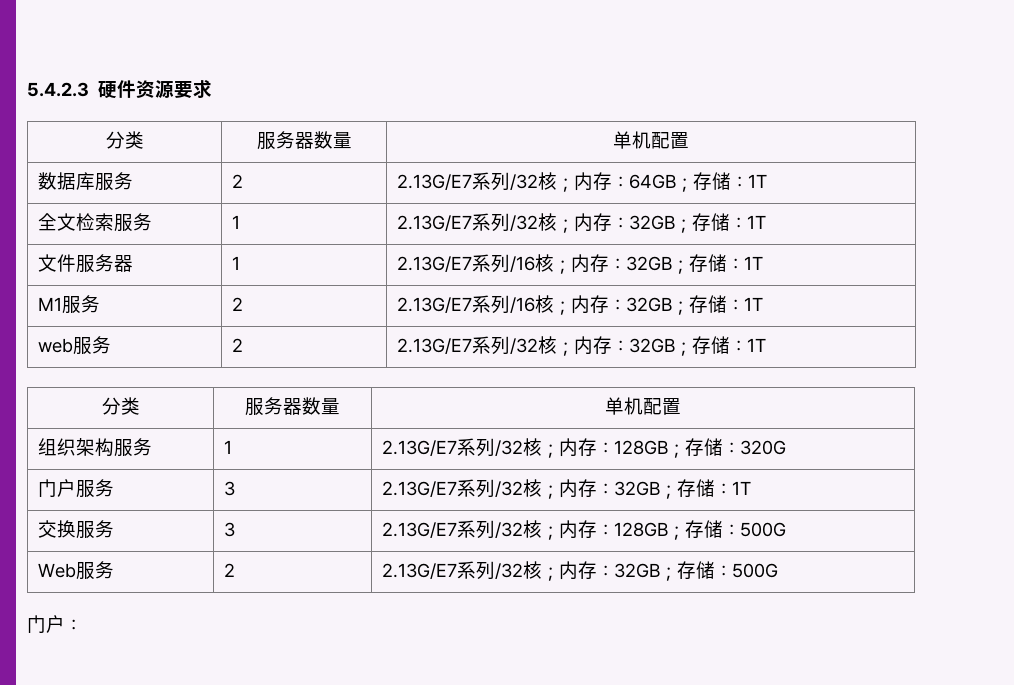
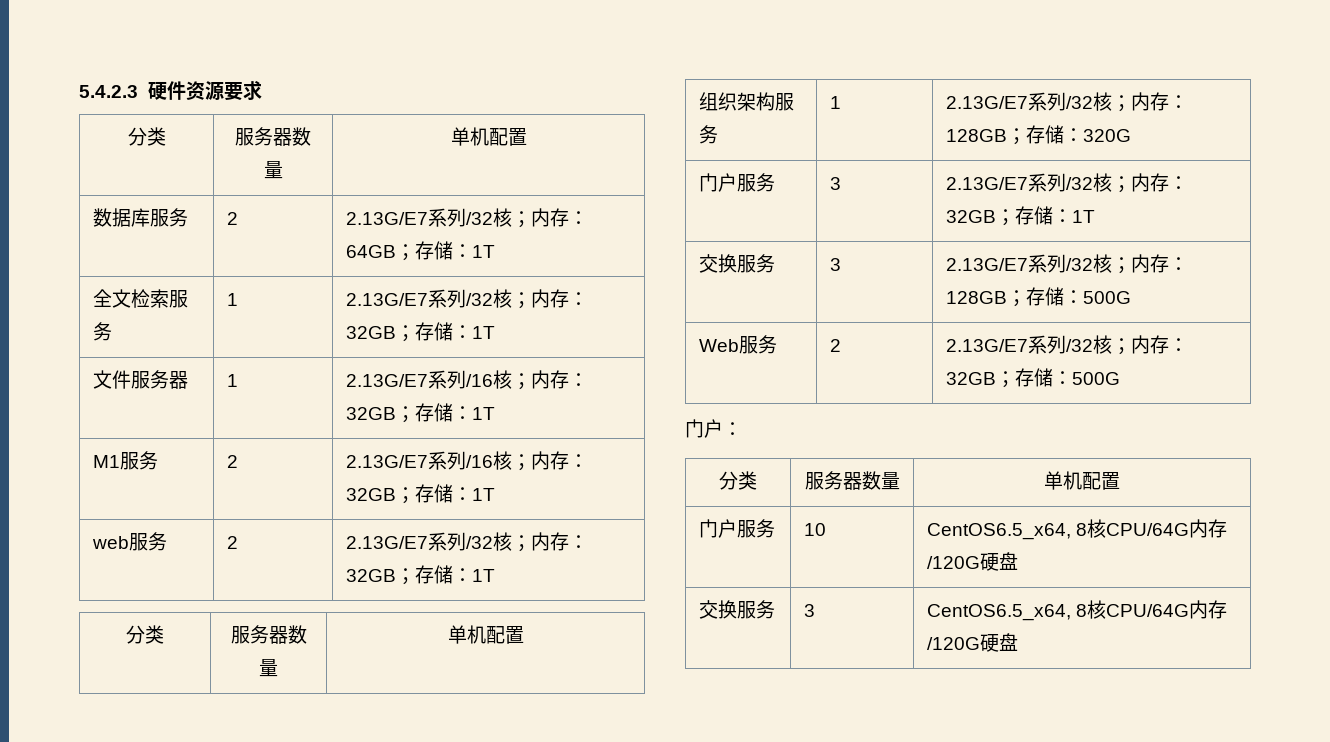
(82, 625) none -> [719,471,757,490] [804,471,900,490] [1044,471,1120,490] [699,519,776,538] [804,523,827,536] [927,519,1228,540] [927,552,1019,571] [699,600,776,619] [804,604,816,617] [927,600,1228,621] [927,633,1019,652] // 分类 | 服务器数量 | 单机配置 // 门户服务 | 10 | CentOS6.5_x64, 8核CPU/64G内存/120G硬盘 // 交换服务 | 3 | CentOS6.5_x64, 8核CPU/64G内存/120G硬盘

